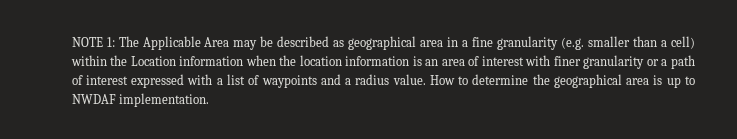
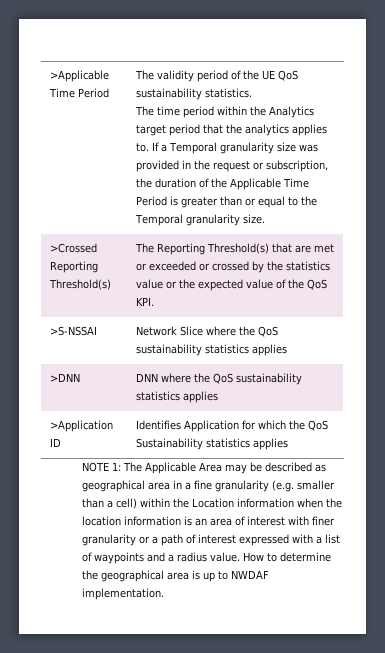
(71, 42) none -> [49,70,109,82] [48,88,109,98] [134,70,298,82] [135,88,252,100] [134,106,314,118] [135,124,327,136] [135,142,318,154] [135,160,328,172] [135,178,309,190] [135,196,317,208] [134,214,265,226] [49,243,97,253] [49,261,98,273] [48,279,111,290] [134,243,334,255] [135,261,330,273] [135,279,327,291] [135,297,154,306] [49,326,97,336] [135,326,278,337] [135,344,287,356] [49,373,80,382] [135,373,302,385] [135,391,218,403] [49,420,113,432] [49,438,61,447] [135,420,328,432] [135,438,288,450] >Applicable Time Period | The validity period of the UE QoS sustainability statistics. // The time period within the Analytics target period that the analytics applies to. If a Temporal granularity size was provided in the request or subscription, the duration of the Applicable Time Period is greater than or equal to the Temporal granularity size. // >Crossed Reporting Threshold(s) | The Reporting Threshold(s) that are met or exceeded or crossed by the statistics value or the expected value of the QoS KPI. // >S-NSSAI | Network Slice where the QoS sustainability statistics applies // >DNN | DNN where the QoS sustainability statistics applies // >Application ID | Identifies Application for which the QoS Sustainability statistics applies //

